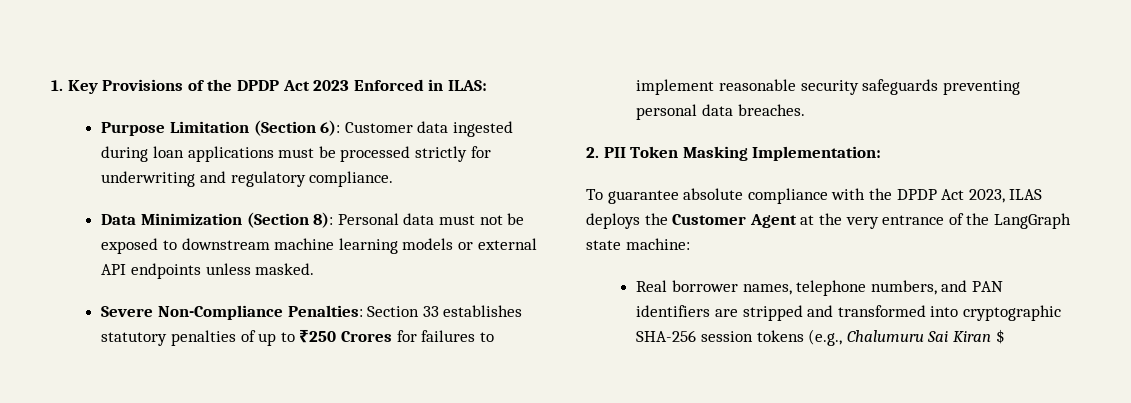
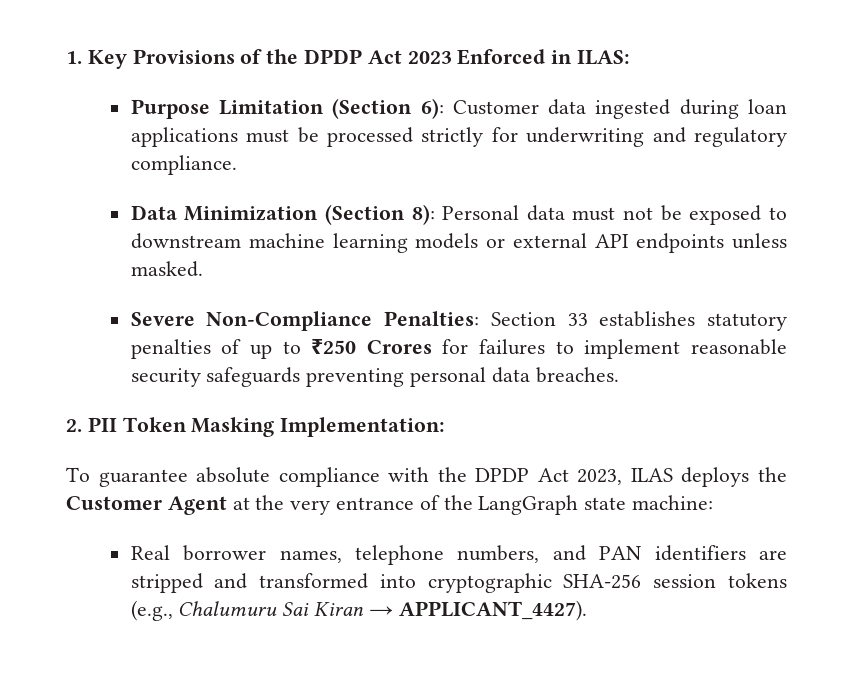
[995,329,1005,344] $ -> [368,600,587,621] → APPLICANT_4427).

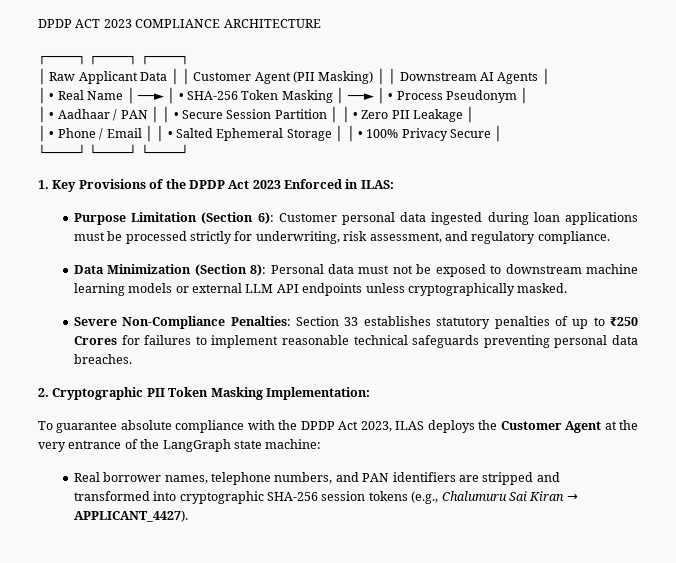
(66, 57) none -> [38,19,321,28] [38,55,189,65] [38,68,550,85] [38,87,529,104] [38,106,475,123] [38,125,503,142] [38,144,189,157] DPDP ACT 2023 COMPLIANCE ARCHITECTURE // ┌────┐ ┌────┐ ┌────┐ // │ Raw Applicant Data │ │ Customer Agent (PII Masking) │ │ Downstream AI Agents │ // │ • Real Name │ ──► │ • SHA-256 Token Masking │ ──► │ • Process Pseudonym │ // │ • Aadhaar / PAN │ │ • Secure Session Partition │ │ • Zero PII Leakage │ // │ • Phone / Email │ │ • Salted Ephemeral Storage │ │ • 100% Privacy Secure │ // └────┘ └────┘ └────┘ //
(539, 107) none -> [341,212,395,225] personal
[526,127,645,147] underwriting -> [255,231,442,244] underwriting, risk assessment,
(588, 240) none -> [245,284,274,293] LLM
(787, 241) none -> [407,283,515,296] cryptographically
[130,368,201,387] security -> [353,335,408,345] technical
(82, 425) none -> [52,387,144,400] Cryptographic

